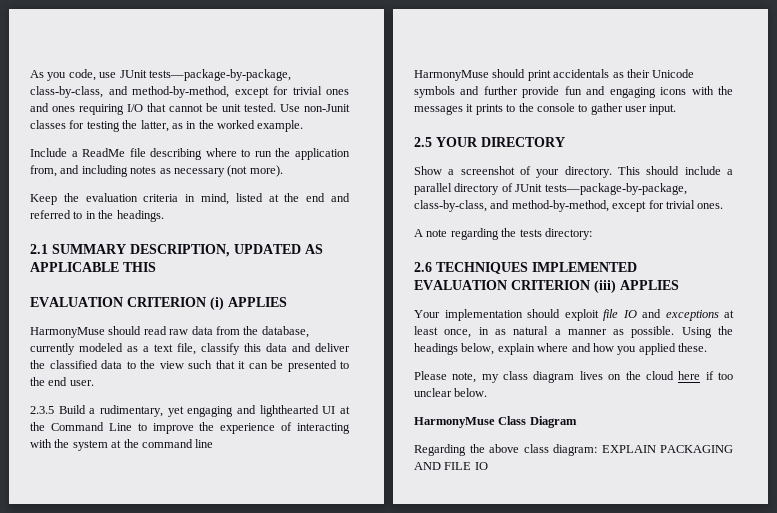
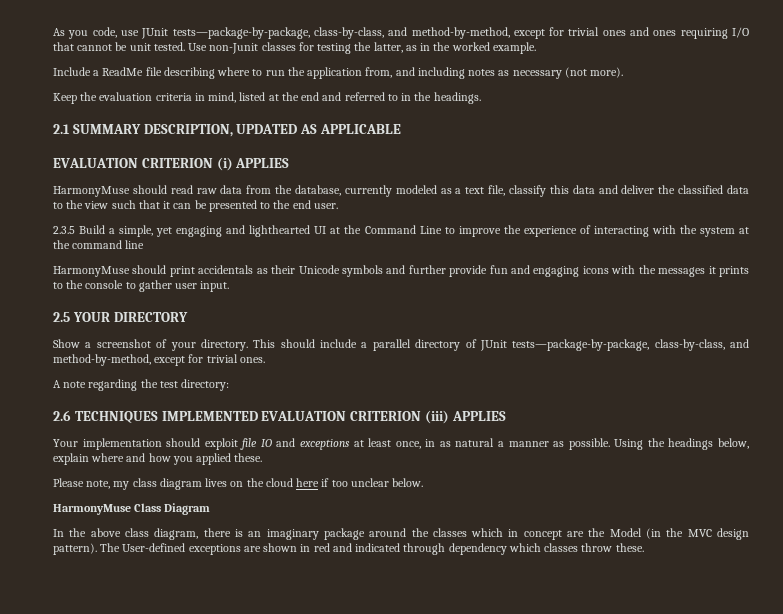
[123,262,156,272] THIS -> (401, 129) none
[100,405,163,417] rudimentary, -> [119,225,154,237] simple,
[519,229,542,237] tests -> [159,381,178,388] test
[414,444,466,456] Regarding -> [53,529,64,537] In
[553,444,733,456] [414,462,488,470] diagram: EXPLAIN PACKAGING AND FILE IO -> [154,528,750,540] [53,543,644,555] diagram, there is an imaginary package around the classes which in concept are the Model (in the MVC design pattern). The User-defined exceptions are shown in red and indicated through dependency which classes throw these.

